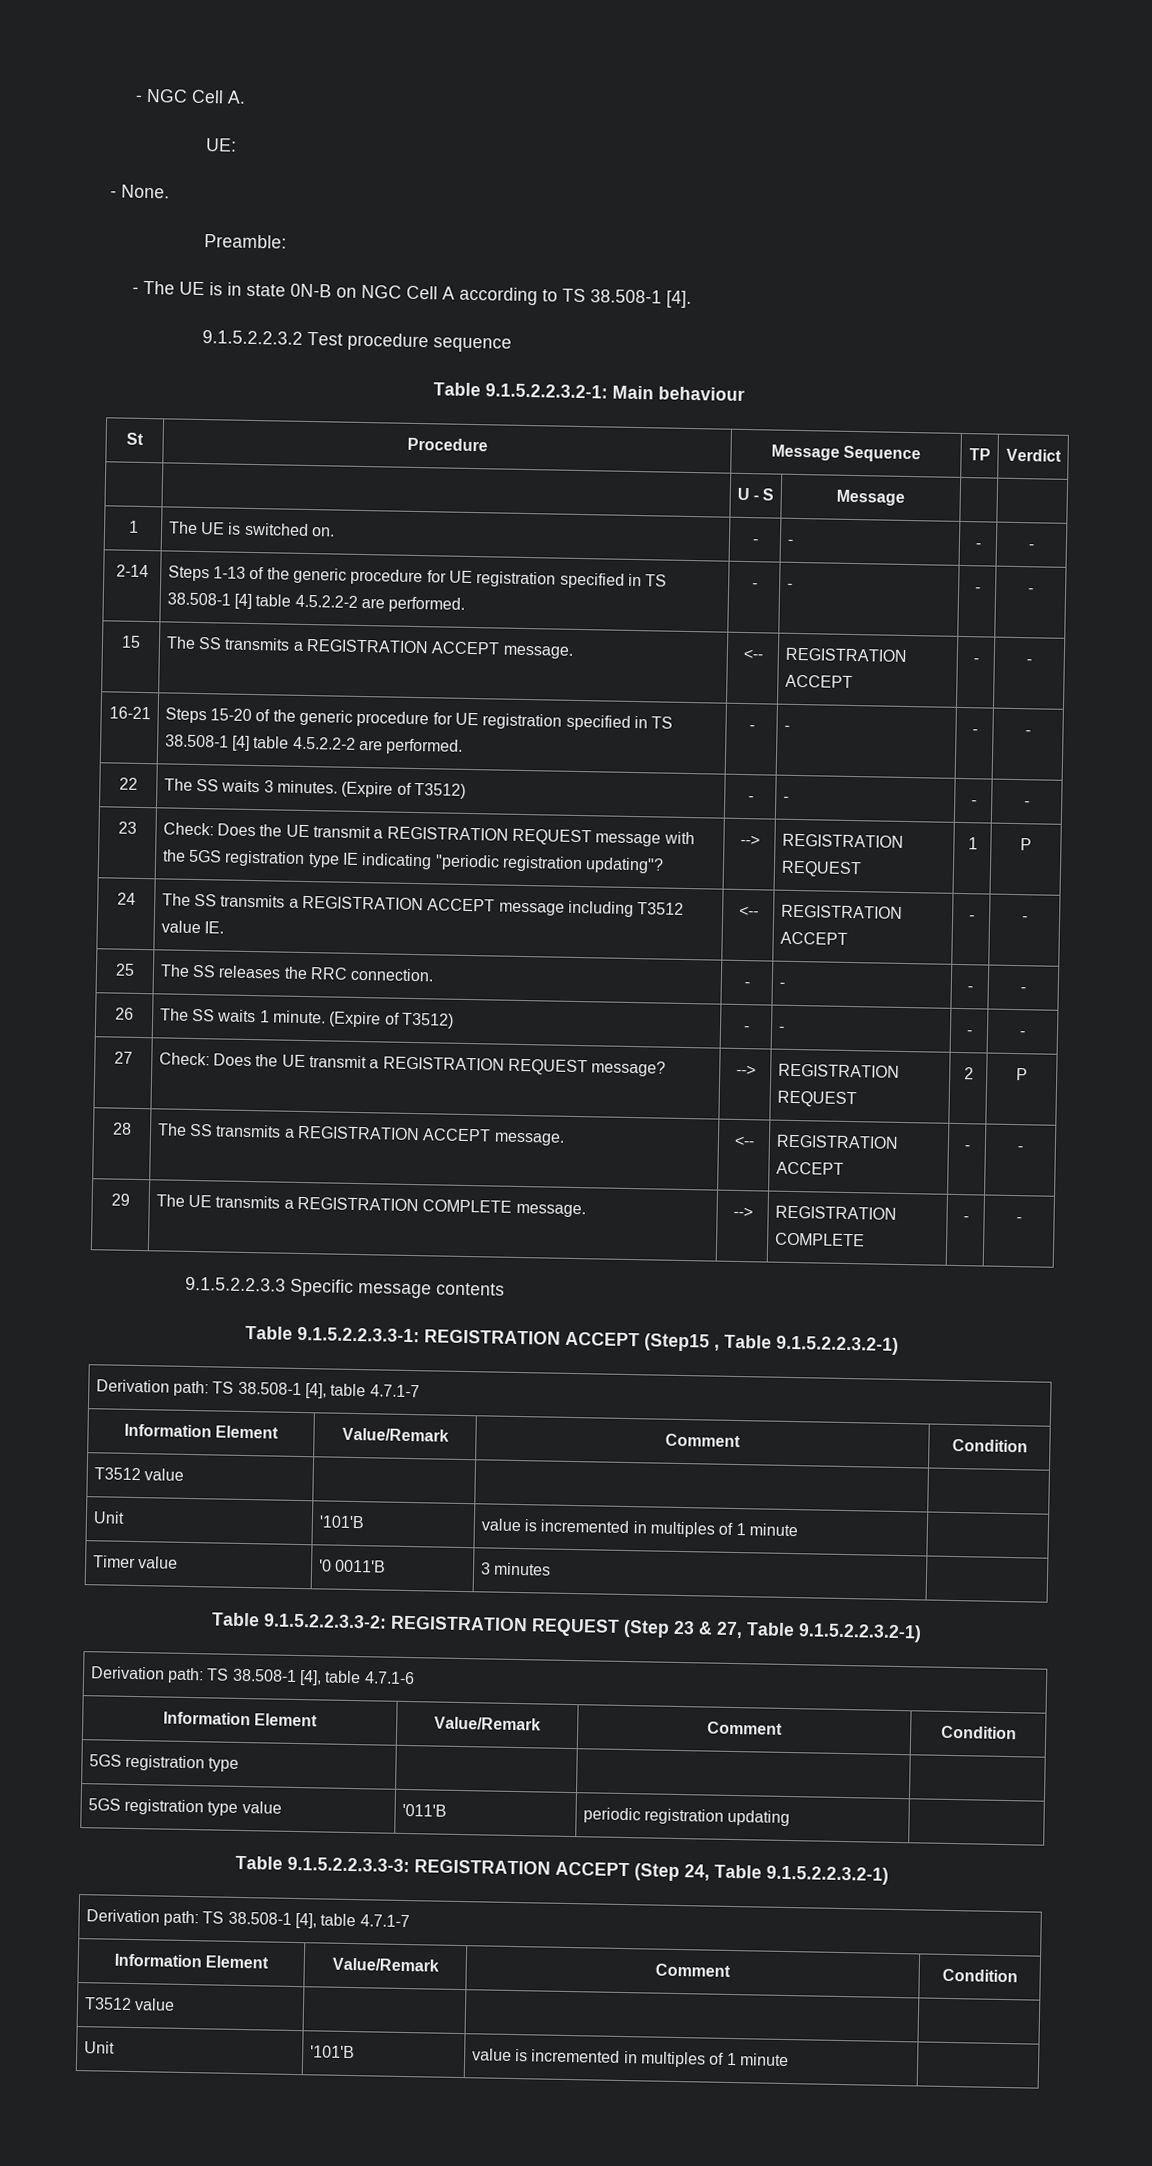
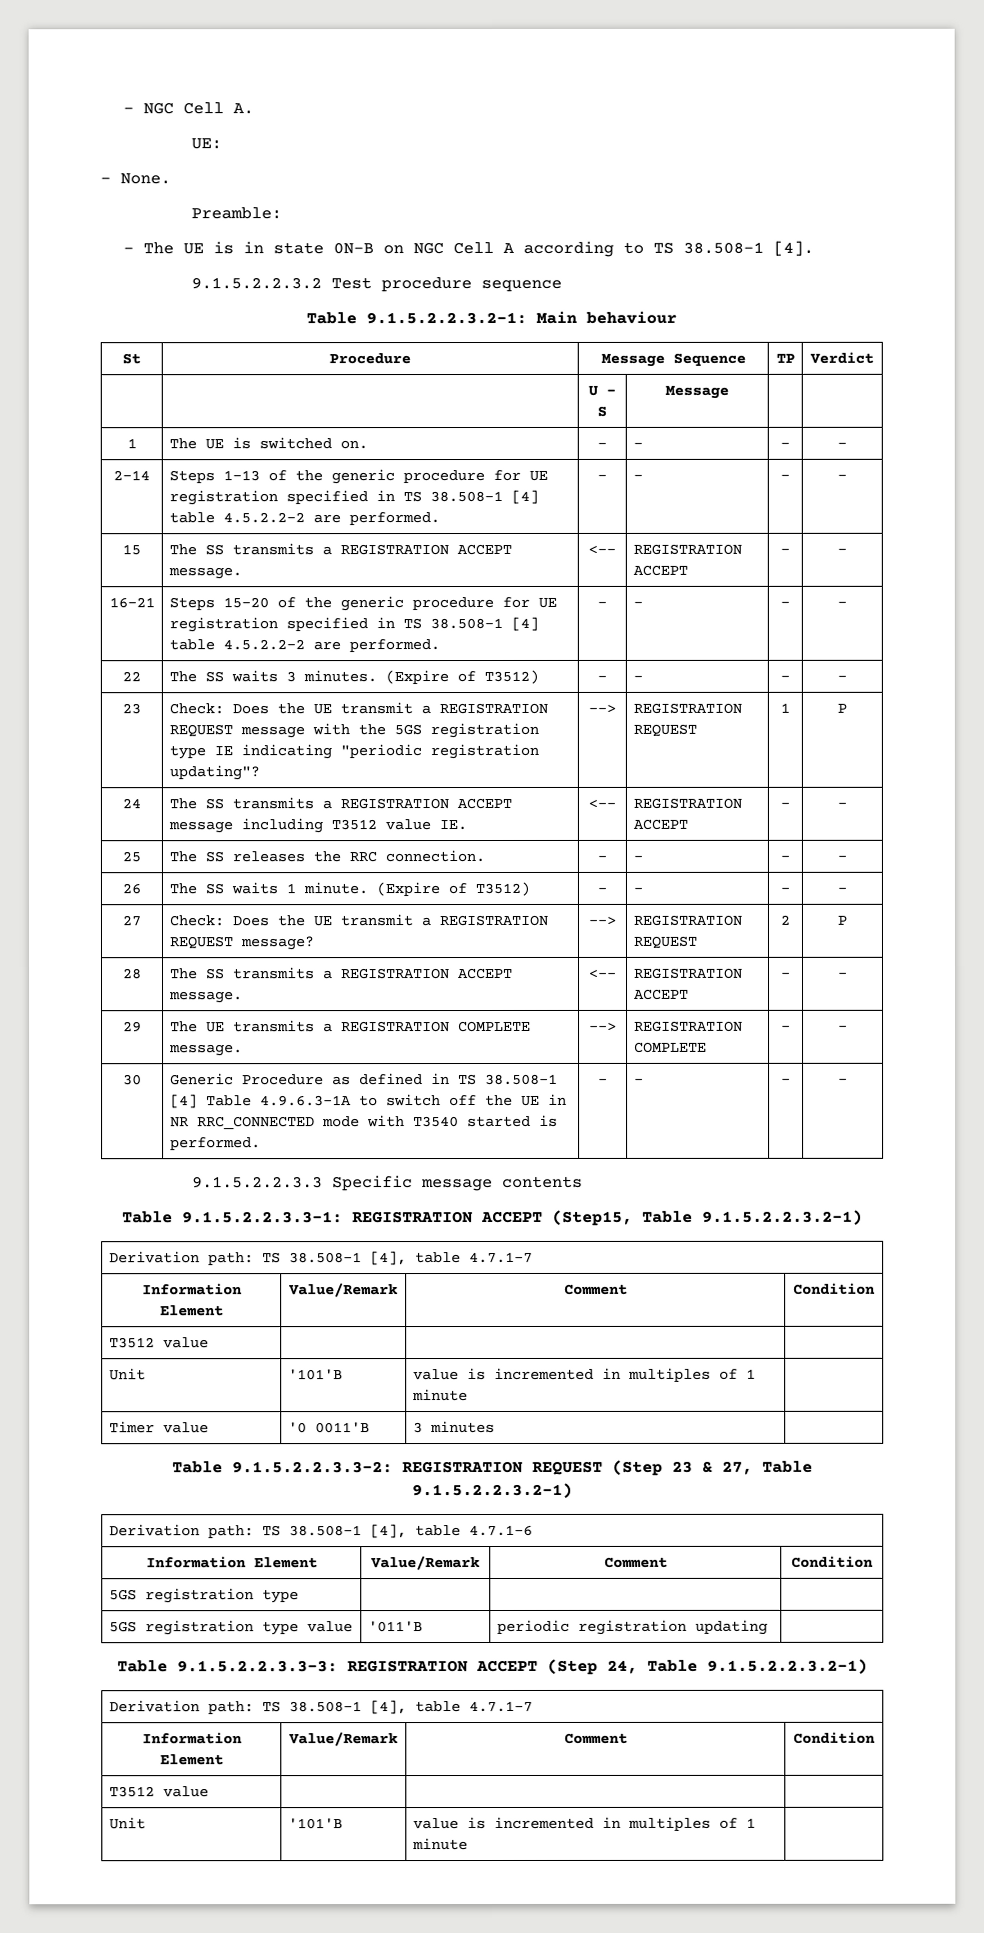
(1022, 1220) none -> [123,1074,142,1086] [169,1073,558,1086] [169,1093,567,1109] [169,1114,558,1130] [169,1137,261,1151] [598,1078,608,1084] [633,1078,644,1084] [781,1078,791,1084] [838,1078,848,1084] // 30 | Generic Procedure as defined in TS 38.508-1 [4] Table 4.9.6.3-1A to switch off the UE in NR RRC_CONNECTED mode with T3540 started is performed. | - | - | - | -
[643,1333,720,1352] (Step15 , -> [552,1209,633,1226] (Step15,

